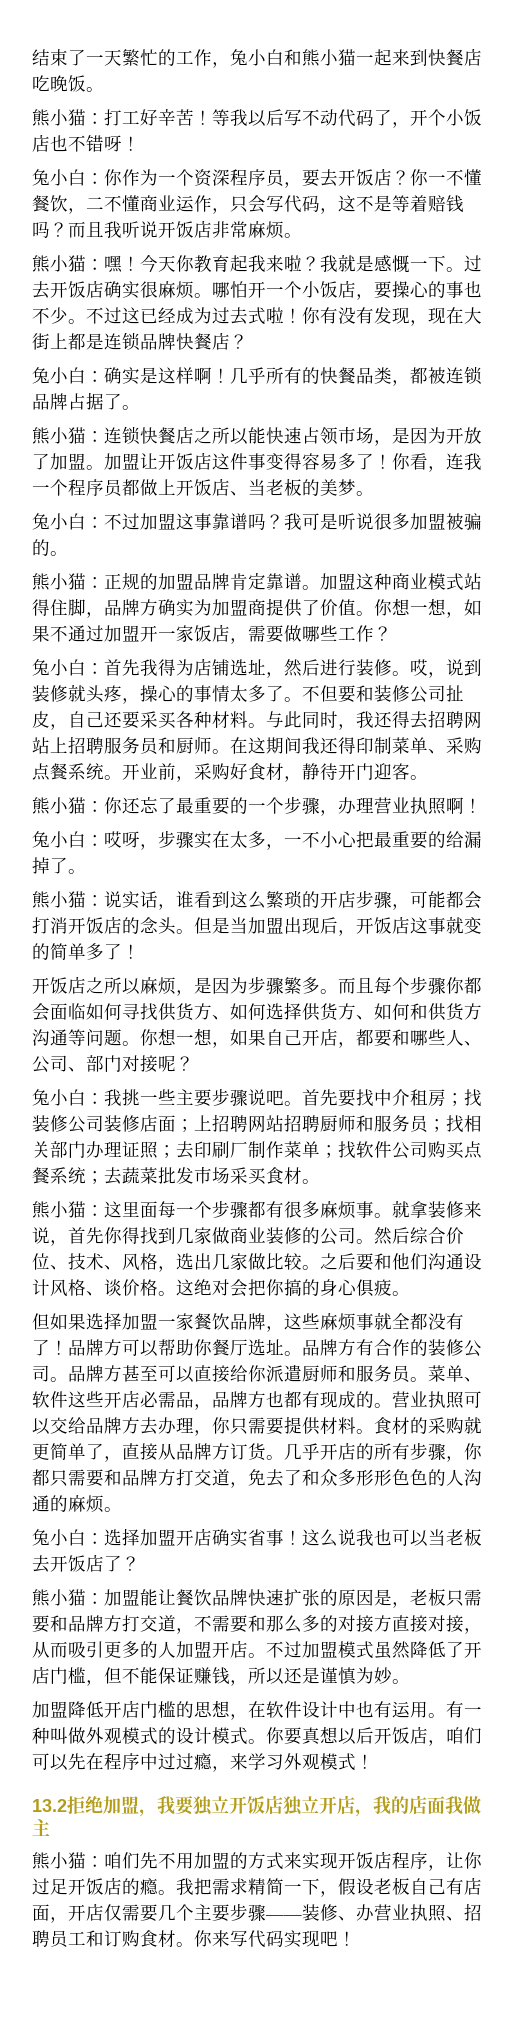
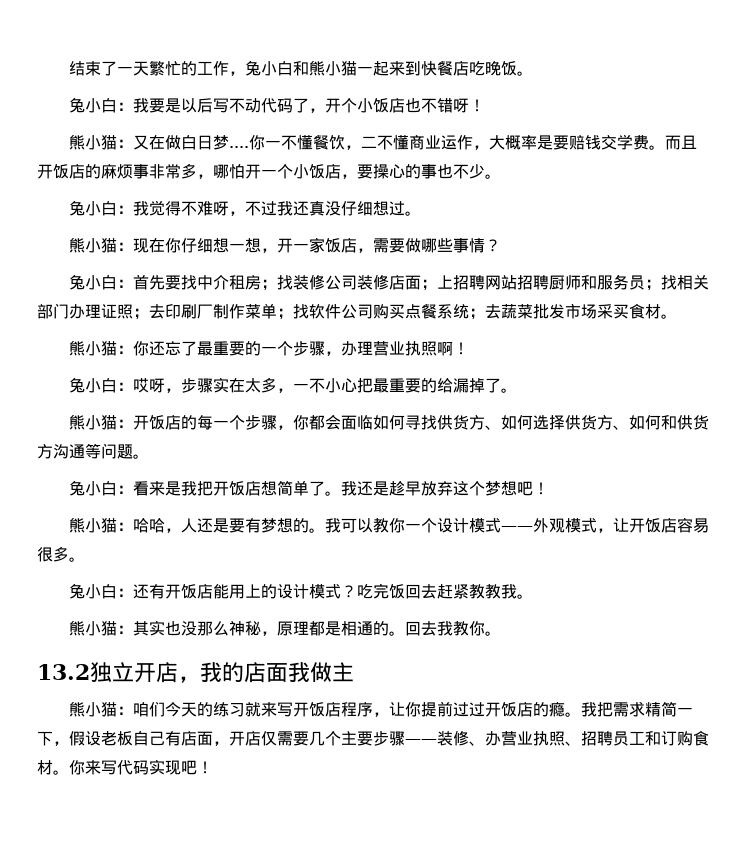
[32,108,248,127] 熊小猫：打工好辛苦！等我 -> [69,97,182,113] 兔小白：我要是
[32,169,410,188] 兔小白：你作为一个资深程序员，要去开饭店？ -> [69,134,250,150] 熊小猫：又在做白日梦....
[230,195,464,214] [32,221,302,239] [32,254,482,273] [32,281,212,299] 只会写代码，这不是等着赔钱吗？而且我听说开饭店非常麻烦。 // 熊小猫：嘿！今天你教育起我来啦？我就是感慨一下。过去开饭店确实很麻烦。 -> [489,134,698,150] [37,163,213,179] 大概率是要赔钱交学费。而且开饭店的麻烦事非常多，
[86,307,482,326] [32,332,248,351] [32,366,482,386] [32,392,140,410] [32,426,482,446] [32,453,482,472] [32,478,374,497] [32,513,482,530] [32,539,68,556] [32,572,482,591] [32,598,482,618] [32,625,140,642] 不过这已经成为过去式啦！你有没有发现，现在大街上都是连锁品牌快餐店？ // 兔小白：确实是这样啊！几乎所有的快餐品类，都被连锁品牌占据了。 // 熊小猫：连锁快餐店之所以能快速占领市场，是因为开放了加盟。加盟让开饭店这件事变得容易多了！你看，连我一个程序员都做上开饭店、当老板的美梦。 // 兔小白：不过加盟这事靠谱吗？我可是听说很多加盟被骗的。 // 熊小猫：正规的加盟品牌肯定靠谱。加盟这种商业模式站得住脚，品牌方确实为加盟商提供了价值。你想一想，如果不通过加盟 -> [69,200,422,216] [69,237,278,253] // 兔小白：我觉得不难呀，不过我还真没仔细想过。 // 熊小猫：现在你仔细想一想，
[338,625,374,642] 工作 -> [453,238,486,253] 事情
[140,659,482,678] [32,684,464,704] [32,710,482,730] [32,736,482,755] [32,763,428,782] [32,796,482,816] [32,830,482,850] [32,857,86,874] [32,890,482,910] [32,916,482,936] [32,943,140,960] [32,976,482,996] [32,1002,482,1021] [32,1028,482,1048] [32,1055,194,1073] [32,1088,338,1107] 我得为店铺选址，然后进行装修。哎，说到装修就头疼，操心的事情太多了。不但要和装修公司扯皮，自己还要采买各种材料。与此同时，我还得去招聘网站上招聘服务员和厨师。在这期间我还得印制菜单、采购点餐系统。开业前，采购好食材，静待开门迎客。 // 熊小猫：你还忘了最重要的一个步骤，办理营业执照啊！ // 兔小白：哎呀，步骤实在太多，一不小心把最重要的给漏掉了。 // 熊小猫：说实话，谁看到这么繁琐的开店步骤，可能都会打消开饭店的念头。但是当加盟出现后，开饭店这事就变的简单多了！ // 开饭店之所以麻烦，是因为步骤繁多。而且每个步骤你都会面临如何寻找供货方、如何选择供货方、如何和供货方沟通等问题。你想一想，如果自己开店，都要和哪些人、公司、部门对接呢？ // 兔小白：我挑一些主要步骤说吧。首先 -> (166, 282) none
[104,1200,482,1219] [32,1227,464,1246] [32,1253,482,1272] [32,1279,410,1297] [32,1312,464,1332] [32,1339,482,1357] [32,1364,482,1383] [32,1391,482,1410] [32,1416,482,1436] [32,1442,482,1462] [32,1469,482,1488] [32,1495,122,1513] [32,1528,482,1547] [32,1555,140,1573] [32,1588,482,1608] [32,1615,482,1634] [32,1641,482,1659] [32,1667,410,1686] [32,1700,482,1720] [32,1726,482,1746] [32,1753,374,1772] [32,1795,283,1817] 这里面每一个步骤都有很多麻烦事。就拿装修来说，首先你得找到几家做商业装修的公司。然后综合价位、技术、风格，选出几家做比较。之后要和他们沟通设计风格、谈价格。这绝对会把你搞的身心俱疲。 // 但如果选择加盟一家餐饮品牌，这些麻烦事就全都没有了！品牌方可以帮助你餐厅选址。品牌方有合作的装修公司。品牌方甚至可以直接给你派遣厨师和服务员。菜单、软件这些开店必需品，品牌方也都有现成的。营业执照可以交给品牌方去办理，你只需要提供材料。食材的采购就更简单了，直接从品牌方订货。几乎开店的所有步骤，你都只需要和品牌方打交道，免去了和众多形形色色的人沟通的麻烦。 // 兔小白：选择加盟开店确实省事！这么说我也可以当老板去开饭店了？ // 熊小猫：加盟能让餐饮品牌快速扩张的原因是，老板只需要和品牌方打交道，不需要和那么多的对接方直接对接，从而吸引更多的人加盟开店。不过加盟模式虽然降低了开店门槛，但不能保证赚钱，所以还是谨慎为妙。 // 加盟降低开店门槛的思想，在软件设计中也有运用。有一种叫做外观模式的设计模式。你要真想以后开饭店，咱们可以先在程序中过过瘾，来学习外观模式！ // 13.2拒绝加盟，我要独立开饭店 -> [133,341,470,356] [69,377,518,393] [69,414,710,430] [37,443,149,459] [69,480,550,496] [69,517,710,533] [37,546,85,562] [69,583,534,599] [69,620,502,636] [37,664,90,680] 你还忘了最重要的一个步骤，办理营业执照啊！ // 兔小白：哎呀，步骤实在太多，一不小心把最重要的给漏掉了。 // 熊小猫：开饭店的每一个步骤，你都会面临如何寻找供货方、如何选择供货方、如何和供货方沟通等问题。 // 兔小白：看来是我把开饭店想简单了。我还是趁早放弃这个梦想吧！ // 熊小猫：哈哈，人还是要有梦想的。我可以教你一个设计模式——外观模式，让开饭店容易很多。 // 兔小白：还有开饭店能用上的设计模式？吃完饭回去赶紧教教我。 // 熊小猫：其实也没那么神秘，原理都是相通的。回去我教你。 // 13.2
[140,1852,338,1870] 先不用加盟的方式来实现 -> [165,702,294,717] 今天的练习就来写
[32,1878,68,1895] 过足 -> [421,701,486,717] 提前过过

